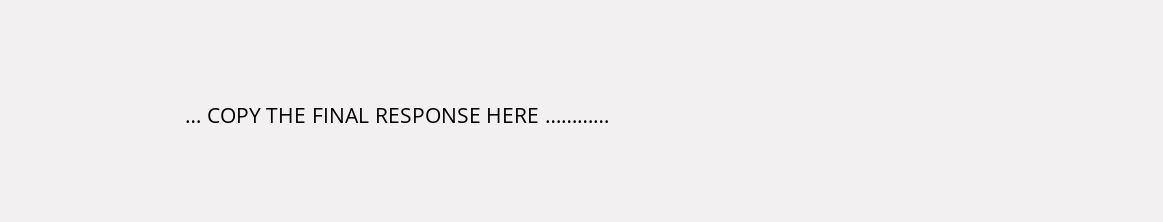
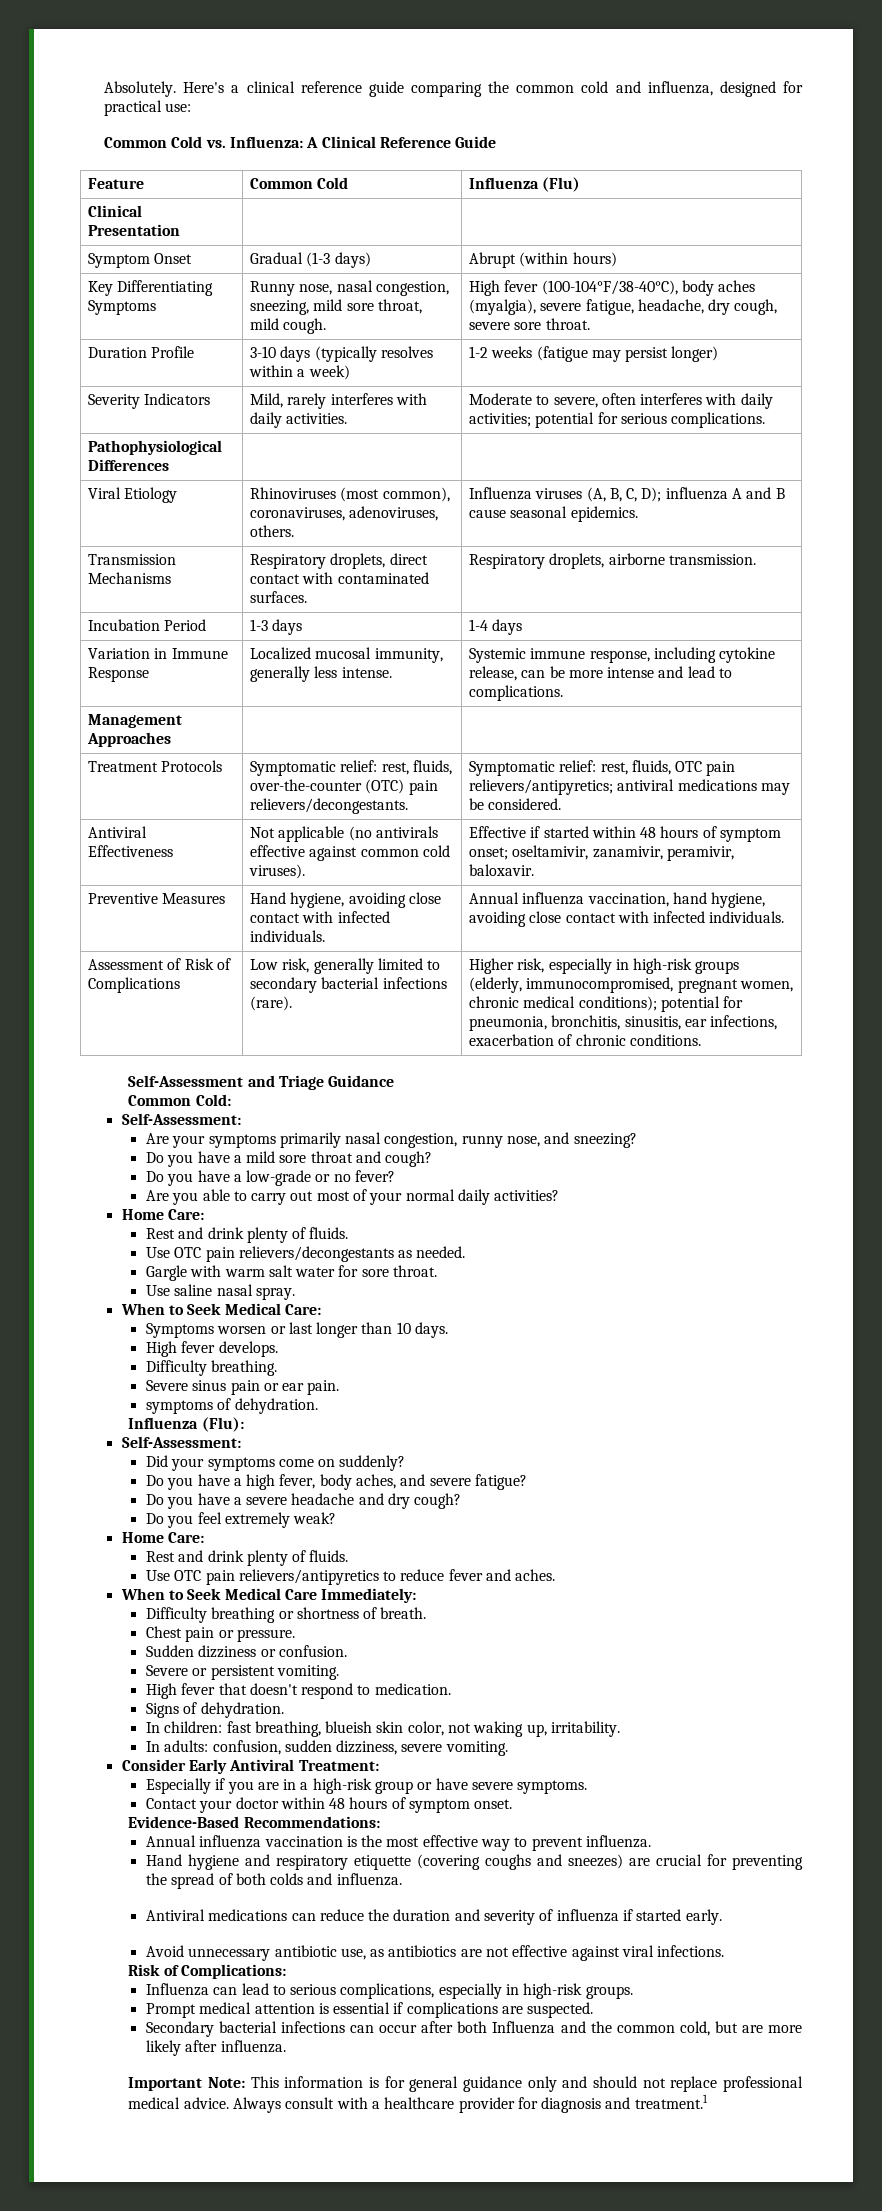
[184,108,609,123] … COPY THE FINAL RESPONSE HERE ………… -> [104,81,803,97] [104,100,192,116] [104,136,497,148] [87,178,144,189] [249,177,349,189] [468,177,581,192] [87,205,142,217] [87,224,180,236] [87,253,193,268] [249,252,371,268] [468,252,617,268] [87,280,214,296] [87,300,156,315] [249,280,449,296] [249,299,422,315] [249,318,327,334] [468,280,756,296] [468,299,778,315] [468,318,590,330] [87,346,195,358] [249,346,433,362] [248,365,350,380] [468,346,719,362] [87,393,211,409] [249,393,427,409] [249,412,348,428] [468,393,773,409] [468,412,766,428] [87,440,222,455] [87,459,169,471] [87,487,178,503] [249,487,450,502] [249,506,439,521] [249,525,294,537] [468,487,785,502] [468,506,638,522] [87,554,176,565] [87,572,171,584] [249,553,428,569] [249,572,429,584] [249,591,307,603] [468,553,756,569] [87,619,207,631] [249,619,303,635] [468,619,523,635] [87,648,228,659] [87,667,149,682] [249,647,443,663] [249,666,392,682] [468,647,776,663] [468,666,733,681] [468,685,563,701] [87,714,182,728] [86,732,171,747] [87,760,223,772] [249,760,452,776] [249,779,438,795] [249,798,408,814] [468,760,736,776] [468,779,790,795] [468,798,562,810] [87,826,147,838] [87,845,173,857] [249,826,438,842] [249,845,450,861] [248,864,305,879] [468,826,782,842] [468,845,734,861] [468,864,534,876] [87,893,226,904] [249,892,441,908] [249,911,390,923] [249,930,325,942] [468,892,766,908] [468,911,785,927] [87,958,231,970] [87,977,180,993] [249,958,441,974] [249,977,447,993] [249,996,292,1011] [468,958,740,974] [468,977,793,993] [468,996,744,1012] [468,1015,778,1031] [468,1034,701,1046] [128,1075,395,1090] [128,1094,231,1106] [121,1113,241,1125] [145,1132,637,1148] [145,1151,433,1167] [145,1170,396,1186] [145,1189,560,1205] [121,1209,205,1220] [145,1227,349,1243] [145,1246,466,1262] [145,1265,438,1281] [145,1284,295,1300] [120,1303,322,1315] [145,1322,449,1338] [145,1341,278,1357] [145,1360,278,1376] [145,1380,340,1395] [145,1398,318,1414] [128,1417,244,1432] [121,1436,241,1448] [145,1455,406,1471] [145,1474,528,1490] [145,1493,462,1509] [145,1512,337,1528] [121,1532,205,1543] [145,1550,349,1566] [145,1569,556,1585] [120,1588,417,1603] [145,1607,427,1623] [145,1626,295,1642] [145,1645,347,1658] [145,1665,339,1680] [145,1683,451,1699] [145,1702,284,1718] [145,1721,621,1737] [145,1740,508,1756] [121,1759,379,1774] [145,1778,588,1794] [145,1797,513,1813] [128,1816,380,1828] [145,1835,652,1851] [145,1854,803,1870] [145,1873,402,1889] [145,1909,722,1925] [145,1945,725,1961] [128,1964,286,1979] [145,1983,633,1999] [145,2002,594,2018] [145,2021,802,2037] [145,2040,286,2056] [128,2076,803,2092] [128,2094,708,2113] Absolutely. Here's a clinical reference guide comparing the common cold and influenza, designed for practical use: // Common Cold vs. Influenza: A Clinical Reference Guide // Feature | Common Cold | Influenza (Flu) // Clinical Presentation | | // Symptom Onset | Gradual (1-3 days) | Abrupt (within hours) // Key Differentiating Symptoms | Runny nose, nasal congestion, sneezing, mild sore throat, mild cough. | High fever (100-104°F/38-40°C), body aches (myalgia), severe fatigue, headache, dry cough, severe sore throat. // Duration Profile | 3-10 days (typically resolves within a week) | 1-2 weeks (fatigue may persist longer) // Severity Indicators | Mild, rarely interferes with daily activities. | Moderate to severe, often interferes with daily activities; potential for serious complications. // Pathophysiological Differences | | // Viral Etiology | Rhinoviruses (most common), coronaviruses, adenoviruses, others. | Influenza viruses (A, B, C, D); influenza A and B cause seasonal epidemics. // Transmission Mechanisms | Respiratory droplets, direct contact with contaminated surfaces. | Respiratory droplets, airborne transmission. // Incubation Period | 1-3 days | 1-4 days // Variation in Immune Response | Localized mucosal immunity, generally less intense. | Systemic immune response, including cytokine release, can be more intense and lead to complications. // Management Approaches | | // Treatment Protocols | Symptomatic relief: rest, fluids, over-the-counter (OTC) pain relievers/decongestants. | Symptomatic relief: rest, fluids, OTC pain relievers/antipyretics; antiviral medications may be considered. // Antiviral Effectiveness | Not applicable (no antivirals effective against common cold viruses). | Effective if started within 48 hours of symptom onset; oseltamivir, zanamivir, peramivir, baloxavir. // Preventive Measures | Hand hygiene, avoiding close contact with infected individuals. | Annual influenza vaccination, hand hygiene, avoiding close contact with infected individuals. // Assessment of Risk of Complications | Low risk, generally limited to secondary bacterial infections (rare). | Higher risk, especially in high-risk groups (elderly, immunocompromised, pregnant women, chronic medical conditions); potential for pneumonia, bronchitis, sinusitis, ear infections, exacerbation of chronic conditions. // Self-Assessment and Triage Guidance // Common Cold: // Self-Assessment: // Are your symptoms primarily nasal congestion, runny nose, and sneezing? // Do you have a mild sore throat and cough? // Do you have a low-grade or no fever? // Are you able to carry out most of your normal daily activities? // Home Care: // Rest and drink plenty of fluids. // Use OTC pain relievers/decongestants as needed. // Gargle with warm salt water for sore throat. // Use saline nasal spray. // When to Seek Medical Care: // Symptoms worsen or last longer than 10 days. // High fever develops. // Difficulty breathing. // Severe sinus pain or ear pain. // symptoms of dehydration. // Influenza (Flu): // Self-Assessment: // Did your symptoms come on suddenly? // Do you have a high fever, body aches, and severe fatigue? // Do you have a severe headache and dry cough? // Do you feel extremely weak? // Home Care: // Rest and drink plenty of fluids. // Use OTC pain relievers/antipyretics to reduce fever and aches. // When to Seek Medical Care Immediately: // Difficulty breathing or shortness of breath. // Chest pain or pressure. // Sudden dizziness or confusion. // Severe or persistent vomiting. // High fever that doesn't respond to medication. // Signs of dehydration. // In children: fast breathing, blueish skin color, not waking up, irritability. // In adults: confusion, sudden dizziness, severe vomiting. // Consider Early Antiviral Treatment: // Especially if you are in a high-risk group or have severe symptoms. // Contact your doctor within 48 hours of symptom onset. // Evidence-Based Recommendations: // Annual influenza vaccination is the most effective way to prevent influenza. // Hand hygiene and respiratory etiquette (covering coughs and sneezes) are crucial for preventing the spread of both colds and influenza. // Antiviral medications can reduce the duration and severity of influenza if started early. // Avoid unnecessary antibiotic use, as antibiotics are not effective against viral infections. // Risk of Complications: // Influenza can lead to serious complications, especially in high-risk groups. // Prompt medical attention is essential if complications are suspected. // Secondary bacterial infections can occur after both Influenza and the common cold, but are more likely after influenza. // Important Note: This information is for general guidance only and should not replace professional medical advice. Always consult with a healthcare provider for diagnosis and treatment.1

